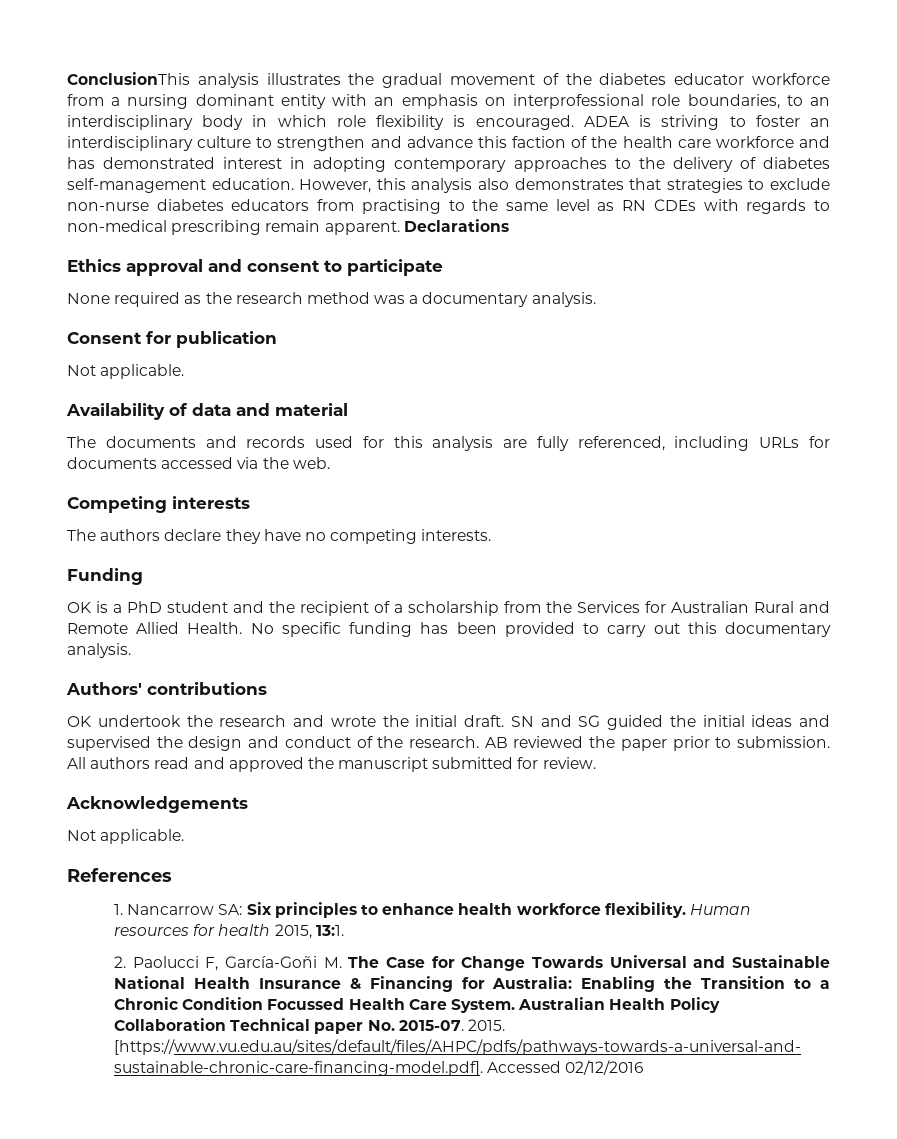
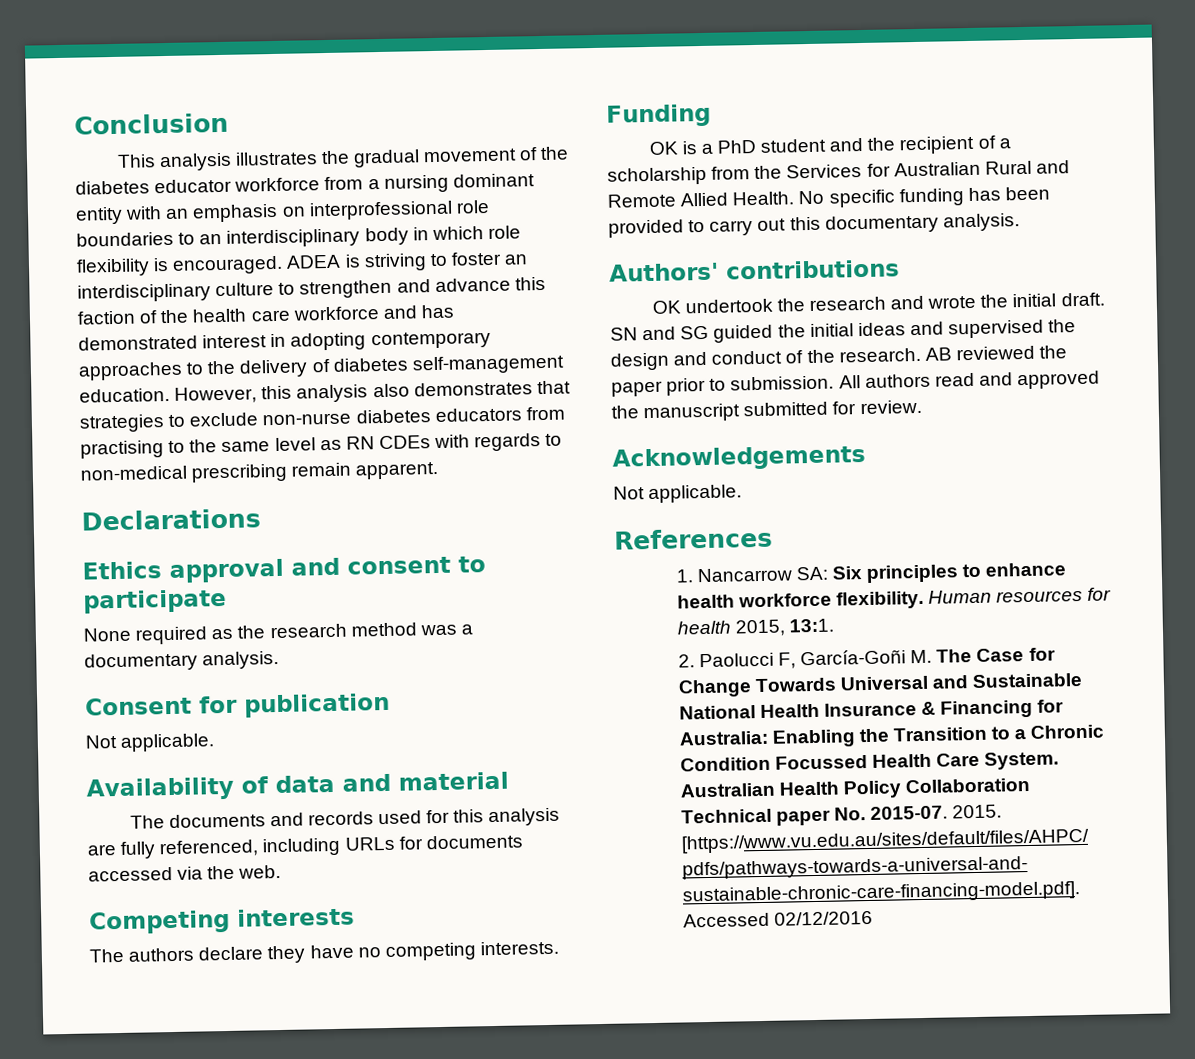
[67,72,190,85] ConclusionThis -> [74,112,229,135] [116,154,156,168] Conclusion // This
[687,94,780,109] boundaries, -> [76,231,174,247] boundaries
(400, 228) none -> (440, 470) //

